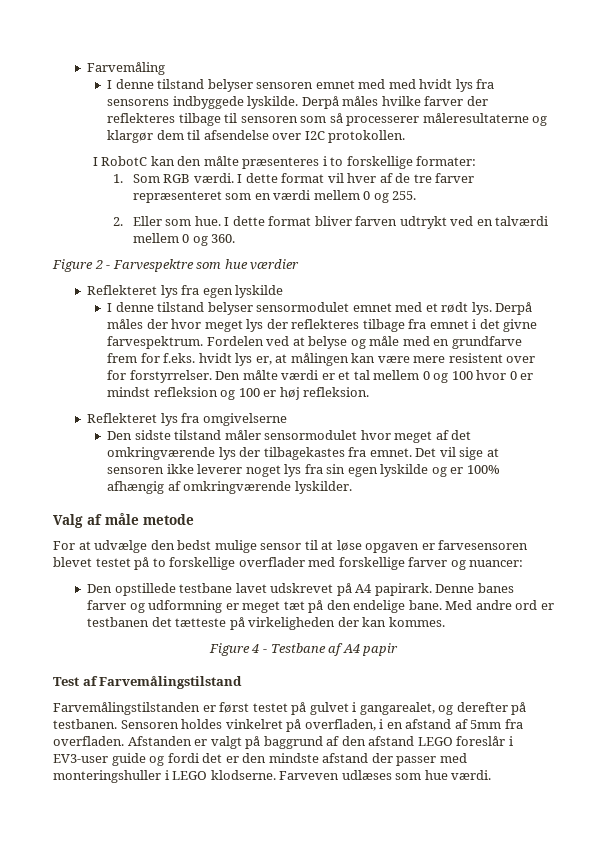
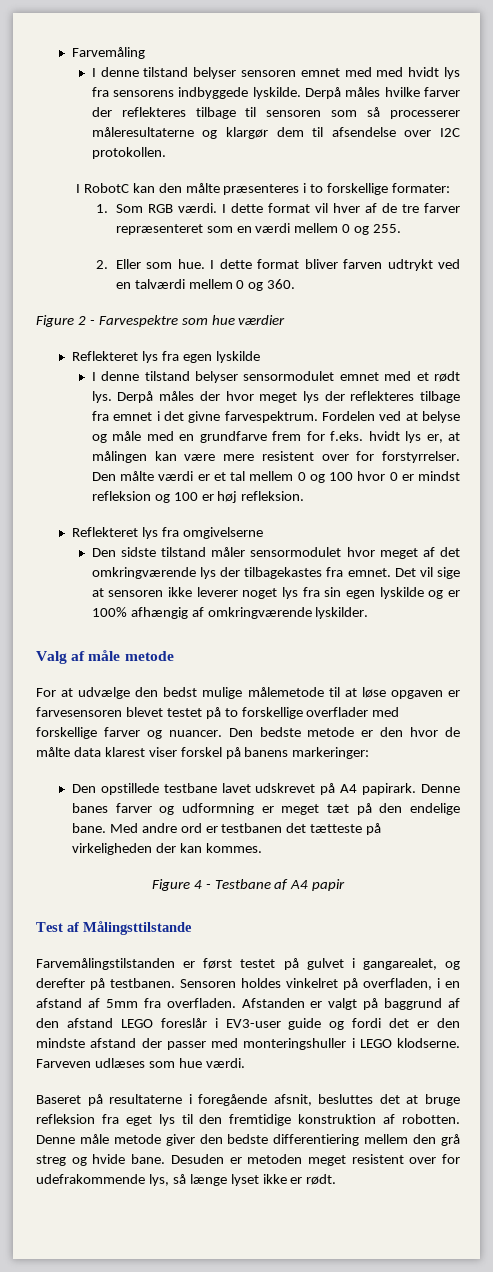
[260,543,302,550] sensor -> [247,687,324,697] målemetode
[469,560,524,567] nuancer: -> [168,727,460,737] [36,747,370,759] nuancer. Den bedste metode er den hvor de målte data klarest viser forskel på banens markeringer:
[99,676,243,689] Farvemålingstilstand -> [83,921,192,935] Målingsttilstande
(492, 775) none -> [36,1094,460,1106] [36,1114,461,1126] [36,1134,461,1146] [36,1154,460,1166] [36,1174,337,1186] // Baseret på resultaterne i foregående afsnit, besluttes det at bruge refleksion fra eget lys til den fremtidige konstruktion af robotten. Denne måle metode giver den bedste differentiering mellem den grå streg og hvide bane. Desuden er metoden meget resistent over for udefrakommende lys, så længe lyset ikke er rødt.

